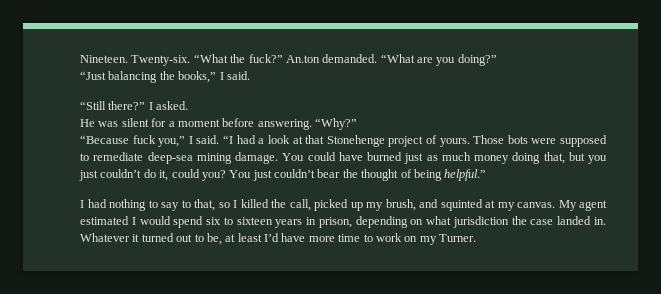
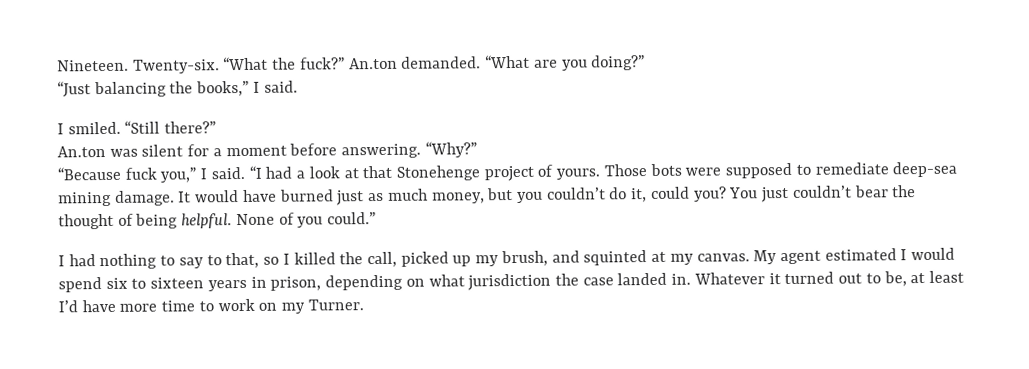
(250, 75) none -> [57,121,121,135] I smiled.
[148,101,189,110] [80,119,95,127] I asked. // He -> [57,145,106,158] // An.ton
[282,152,336,161] You could -> [178,190,240,203] It would
[474,152,565,164] money doing that, -> [431,192,485,204] money,
[79,170,98,181] just -> (543, 197) none
[444,169,487,181] helpful.” -> [181,212,377,229] helpful. None of you could.”

